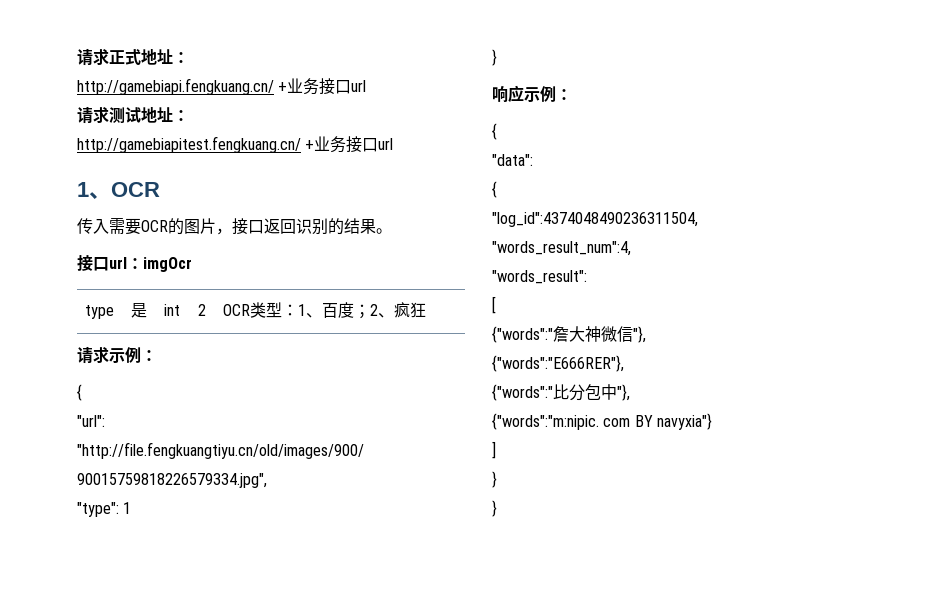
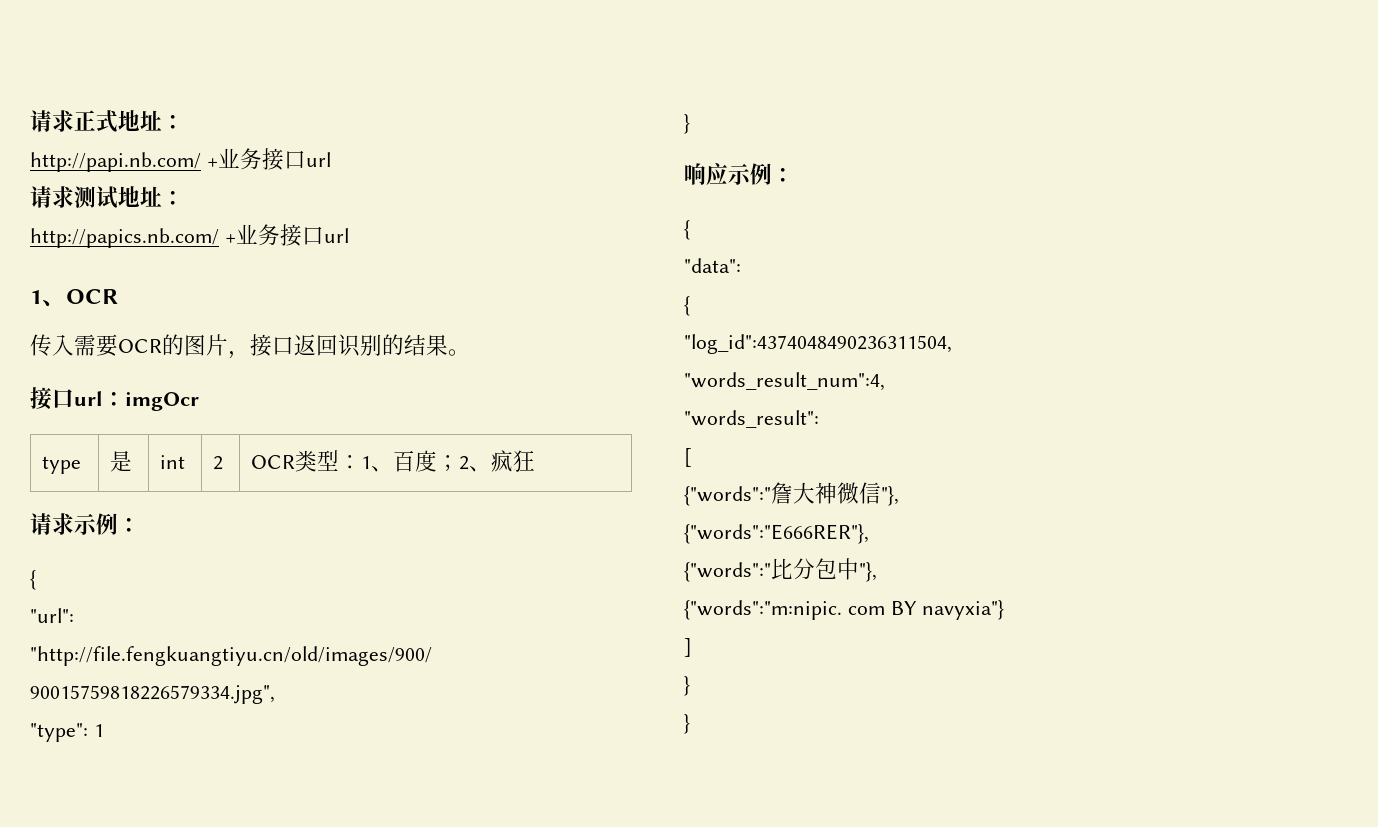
[77,78,274,95] http://gamebiapi.fengkuang.cn/ -> [30,152,201,172] http://papi.nb.com/
[77,136,301,153] http://gamebiapitest.fengkuang.cn/ -> [30,228,219,248] http://papics.nb.com/

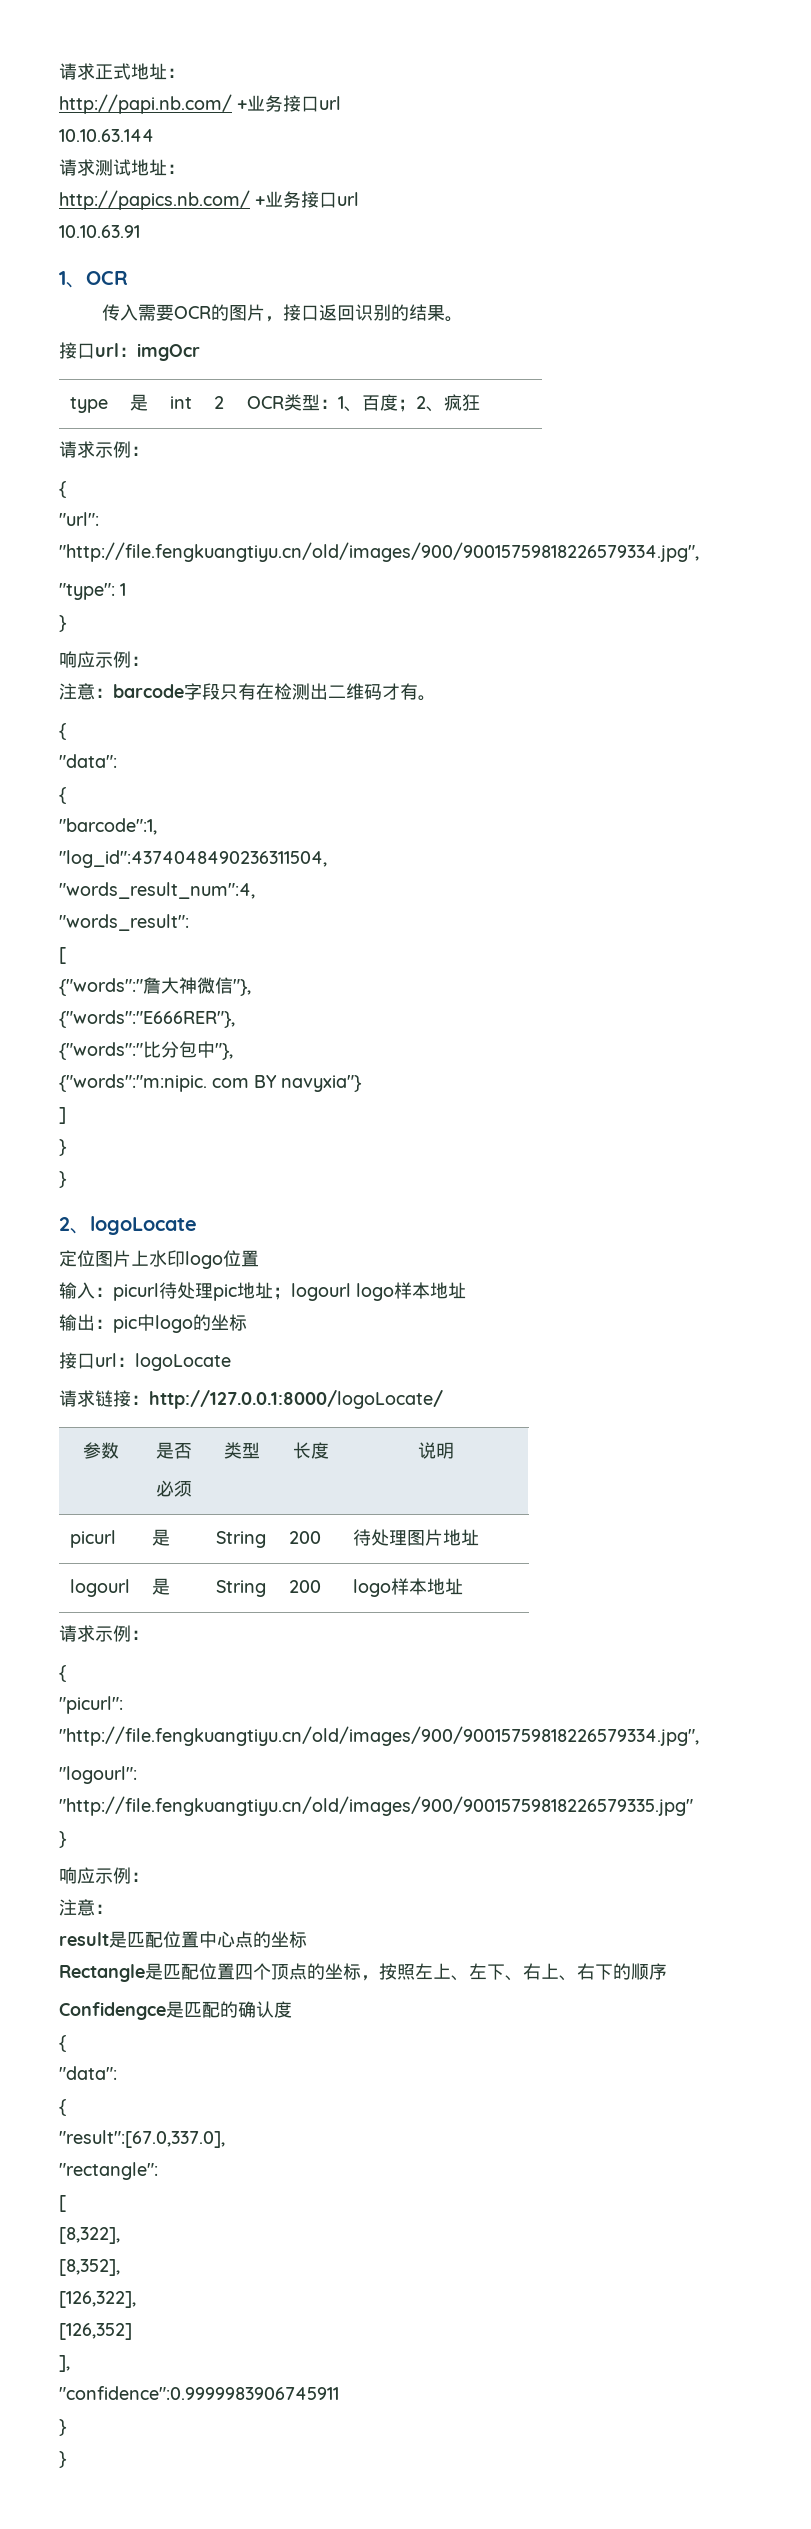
(331, 159) none -> [59,129,154,142] // 10.10.63.144
(349, 235) none -> [59,225,140,238] // 10.10.63.91
[684,220,690,240] [684,258,741,273] [684,296,690,316] // { // "data": // { -> [59,683,436,701] [59,723,66,740] [59,754,117,768] [59,787,66,804] [59,818,157,835] // 注意：barcode字段只有在检测出二维码才有。 // { // "data": // { // "barcode":1,
(690, 724) none -> [59,1216,197,1235] [59,1250,259,1269] [59,1282,466,1301] [59,1314,247,1333] [59,1352,231,1371] [59,1390,443,1409] [82,1442,119,1459] [155,1442,192,1459] [155,1480,192,1497] [224,1442,260,1459] [292,1442,329,1459] [417,1442,454,1459] [69,1530,116,1548] [151,1529,170,1546] [215,1531,266,1548] [288,1531,321,1544] [352,1529,479,1546] [69,1579,130,1597] [151,1578,170,1595] [215,1580,266,1597] [288,1580,321,1593] [352,1578,463,1597] [59,1625,149,1642] [59,1665,66,1682] [59,1696,123,1714] [59,1726,699,1746] [59,1766,137,1784] [59,1796,693,1816] [59,1831,67,1848] [59,1867,149,1884] [59,1899,113,1916] [59,1931,307,1948] [59,1963,667,1982] [59,2001,292,2020] [59,2035,66,2052] [59,2066,117,2080] [59,2099,66,2116] [59,2130,225,2148] [59,2162,158,2180] [59,2195,66,2212] [59,2227,120,2244] [59,2259,120,2276] [59,2291,136,2308] [59,2323,132,2340] [59,2355,70,2372] [59,2386,339,2400] [59,2419,67,2436] [59,2451,67,2468] // 2、logoLocate // 定位图片上水印logo位置 // 输入：picurl待处理pic地址；logourl logo样本地址 // 输出：pic中logo的坐标 // 接口url：logoLocate // 请求链接：http://127.0.0.1:8000/logoLocate/ // 参数 | 是否 // 必须 | 类型 | 长度 | 说明 // picurl | 是 | String | 200 | 待处理图片地址 // logourl | 是 | String | 200 | logo样本地址 // 请求示例： // { // "picurl": "http://file.fengkuangtiyu.cn/old/images/900/90015759818226579334.jpg", // "logourl": "http://file.fengkuangtiyu.cn/old/images/900/90015759818226579335.jpg" // } // 响应示例： // 注意： // result是匹配位置中心点的坐标 // Rectangle是匹配位置四个顶点的坐标，按照左上、左下、右上、右下的顺序 // Confidengce是匹配的确认度 // { // "data": // { // "result":[67.0,337.0], // "rectangle": // [ // [8,322], // [8,352], // [126,322], // [126,352] // ], // "confidence":0.9999983906745911 // } // }

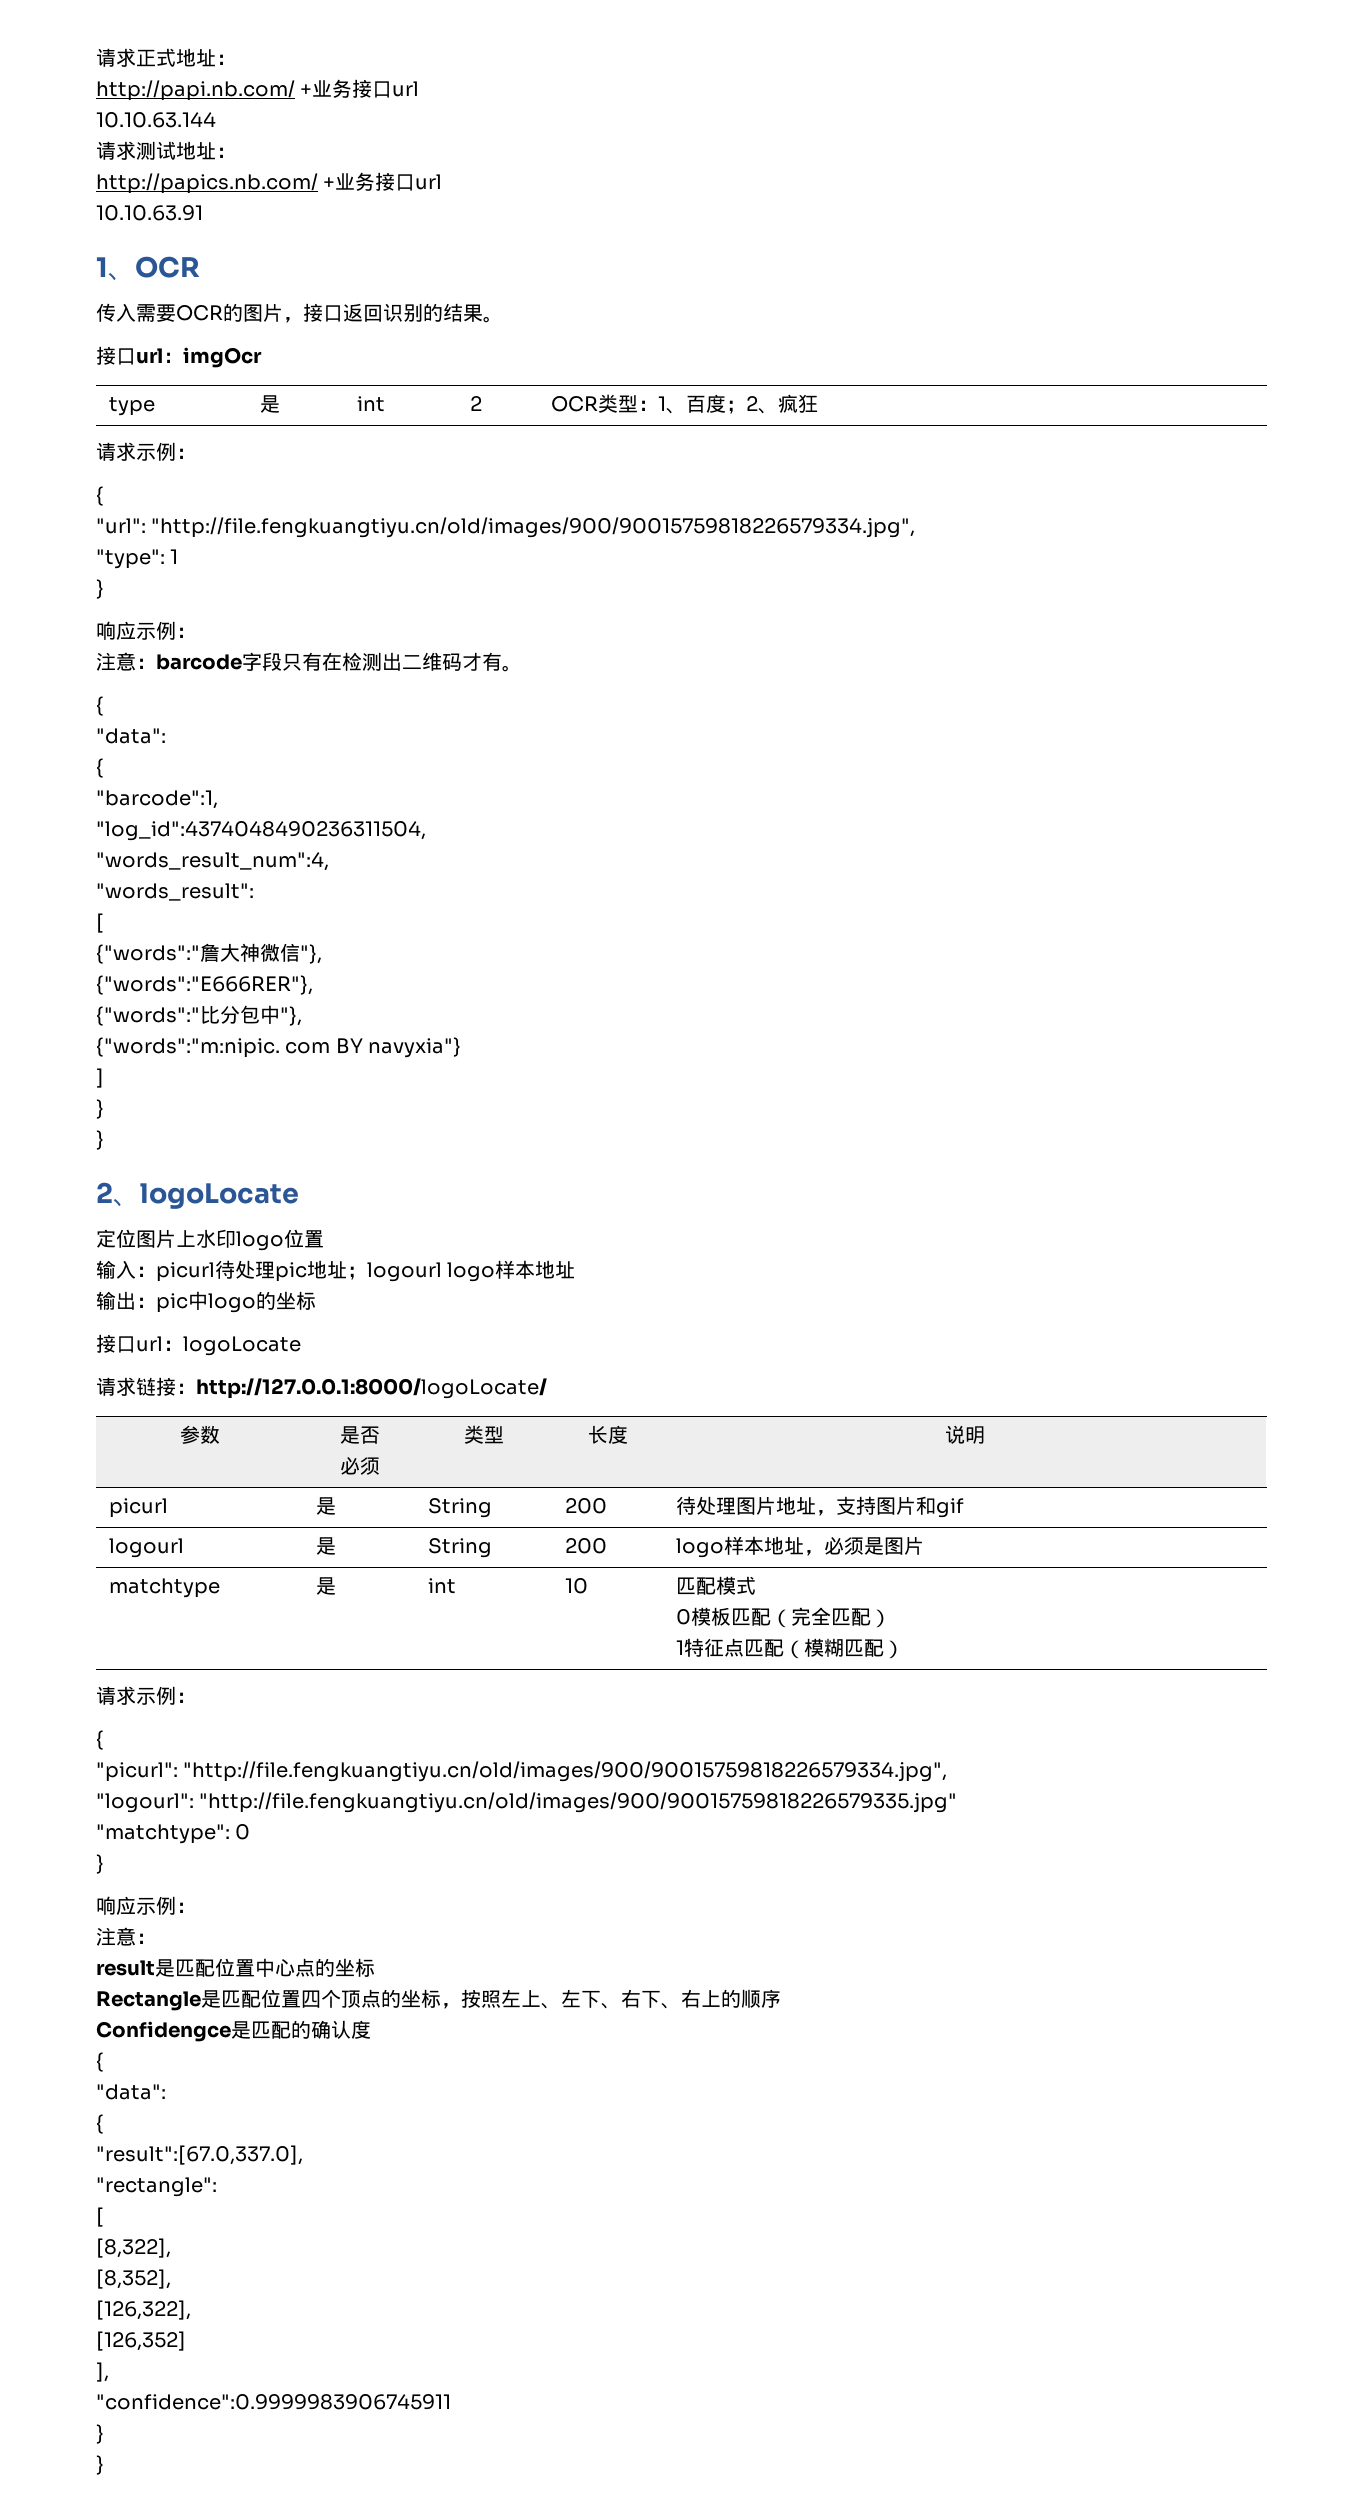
(479, 1537) none -> [815,1496,964,1518] ，支持图片和gif
(463, 1586) none -> [803,1536,924,1556] [108,1578,220,1598] [315,1577,336,1595] [427,1578,456,1594] [564,1578,588,1594] [675,1576,756,1595] [675,1607,891,1628] [675,1638,904,1659] ，必须是图片 // matchtype | 是 | int | 10 | 匹配模式 // 0模板匹配（完全匹配） // 1特征点匹配（模糊匹配）
(693, 1806) none -> [96,1824,251,1844] // "matchtype": 0
[541,1963,613,1981] 上、右下 -> [641,1989,721,2009] 下、右上

